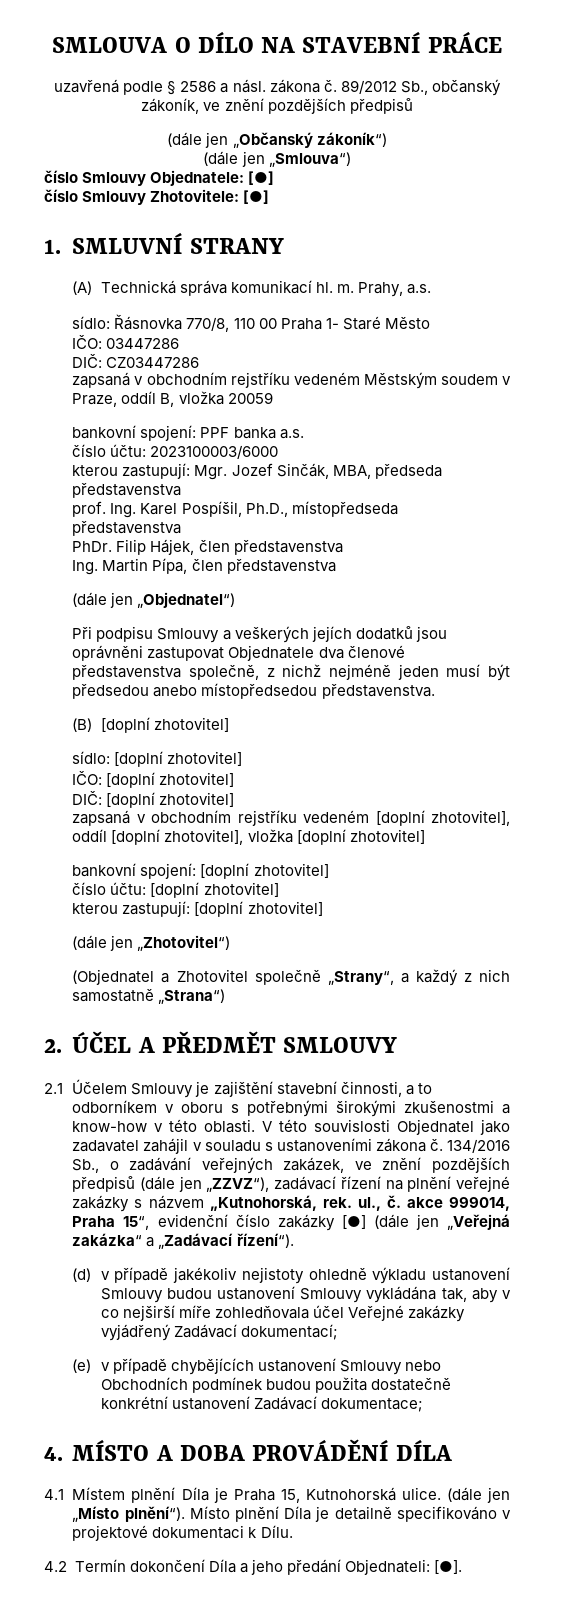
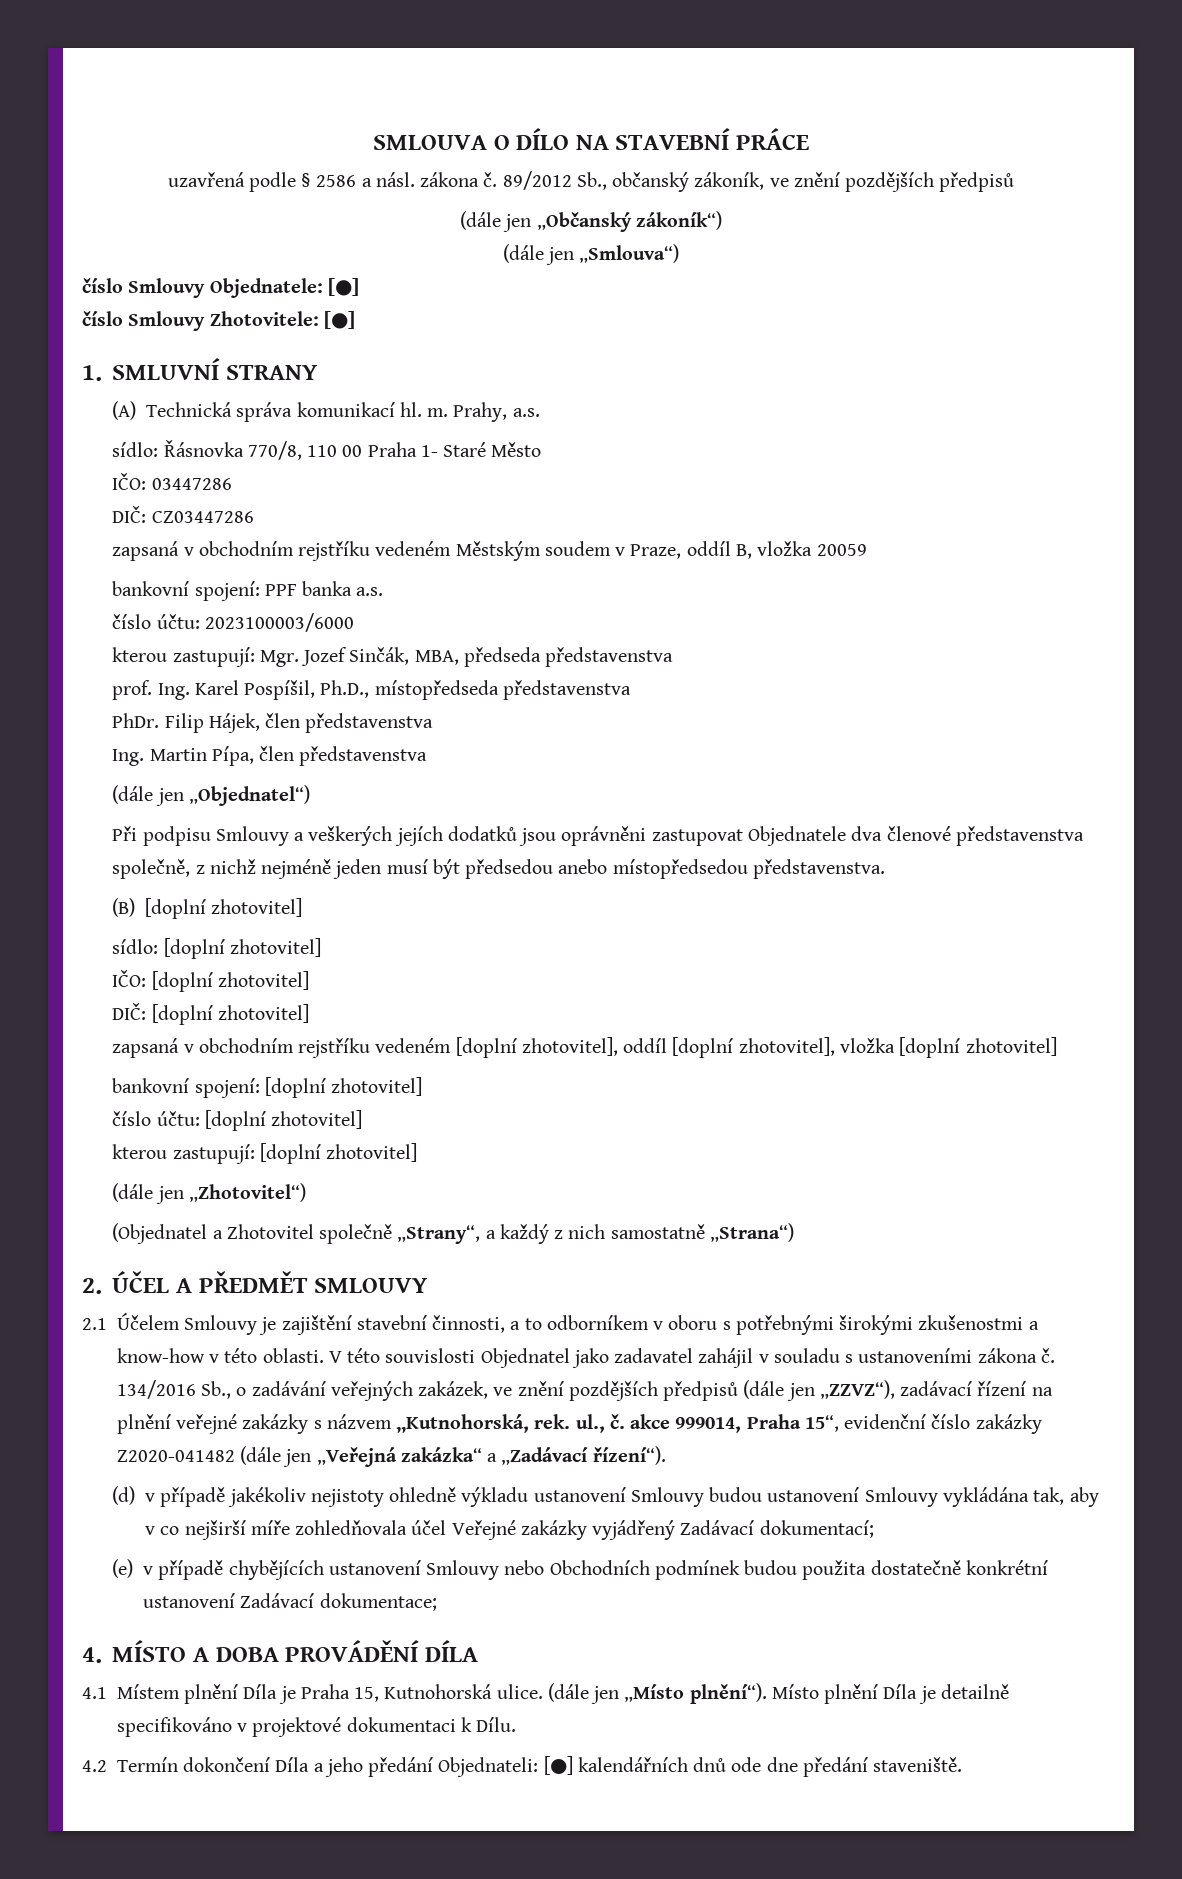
[341,1215,366,1229] [●] -> [116,1450,235,1462] Z2020-041482
[433,1560,462,1574] [●]. -> [543,1756,963,1777] [●] kalendářních dnů ode dne předání staveniště.

